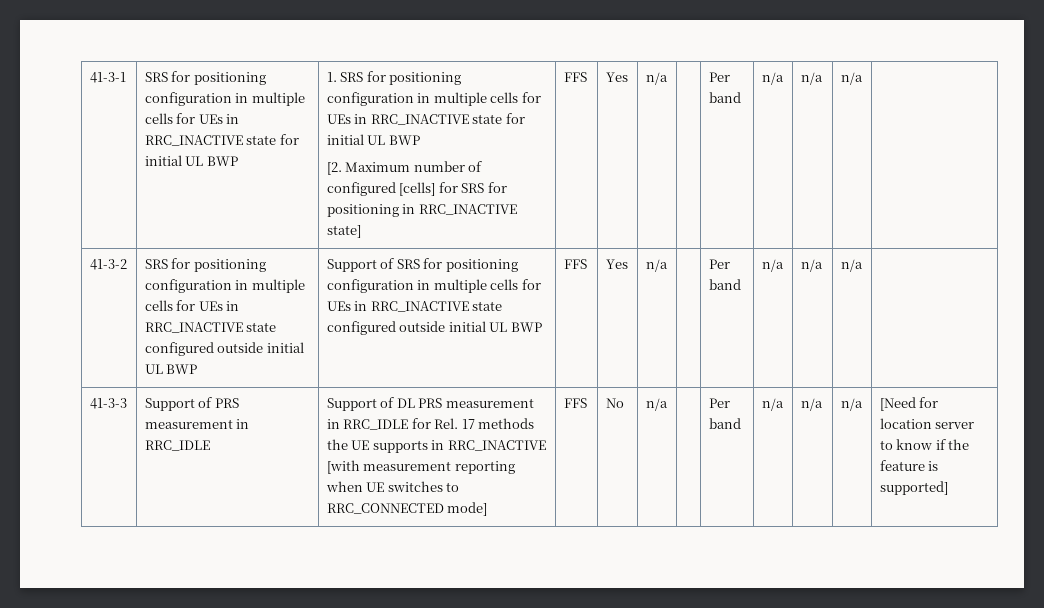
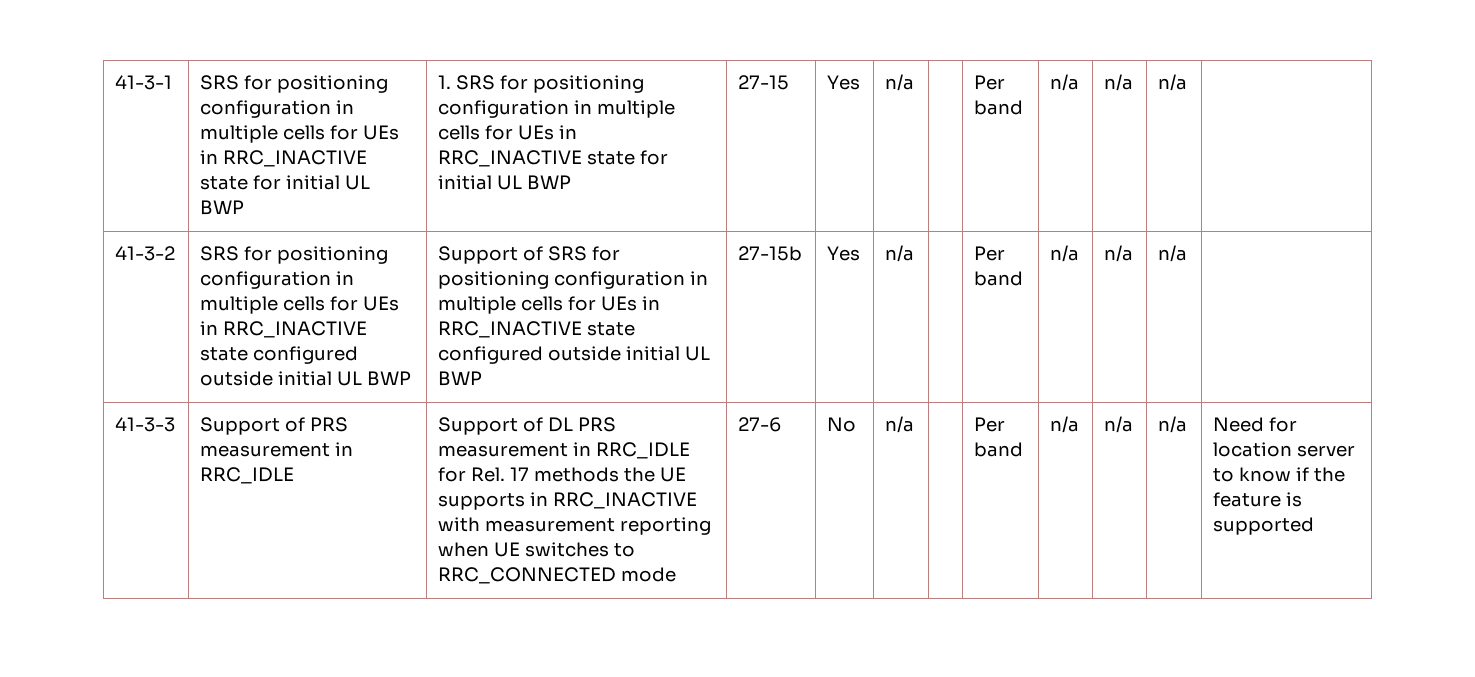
[326,161,483,175] [326,182,507,196] [326,204,517,217] [326,225,361,238] [563,72,587,82] // [2. Maximum number of configured [cells] for SRS for positioning in RRC_INACTIVE state] | FFS -> [738,75,790,90] | 27-15
[563,259,587,269] FFS -> [738,246,803,261] 27-15b
[326,460,360,474] [with -> [438,517,481,532] with
[447,502,488,516] [563,398,587,408] mode] | FFS -> [621,567,677,582] [738,417,782,432] mode | 27-6
[879,397,916,411] [Need -> [1213,417,1265,432] Need
[879,481,948,495] supported] -> [1213,517,1315,535] supported

